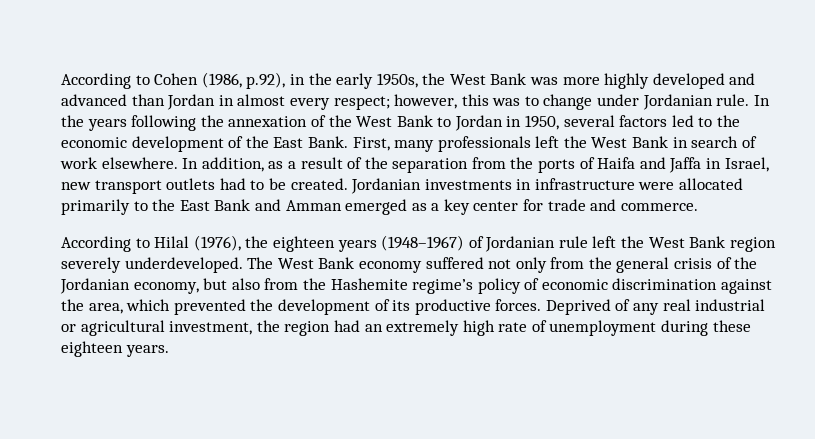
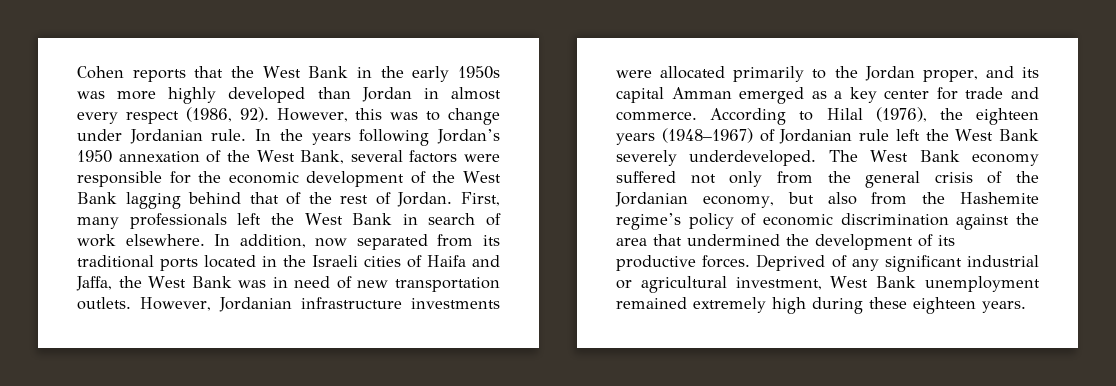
[61,72,527,89] According to Cohen (1986, p.92), in the early 1950s, the West Bank -> [77,66,500,82] Cohen reports that the West Bank in the early 1950s
[729,73,756,85] [61,94,127,106] and advanced -> (306, 95) none
[333,94,458,110] respect; however, -> [125,107,348,124] respect (1986, 92). However,
[200,115,224,127] the -> [437,129,501,144] [77,150,112,163] Jordan’s 1950
[396,115,713,131] Bank to Jordan in 1950, several factors led to -> [300,150,500,164] [77,171,191,187] Bank, several factors were responsible for
[273,136,348,148] East Bank. -> [463,171,502,183] [77,192,453,209] West Bank lagging behind that of the rest of Jordan.
[268,157,769,173] [61,178,635,194] as a result of the separation from the ports of Haifa and Jaffa in Israel, new transport outlets had to be created. Jordanian investments in infrastructure -> [315,234,500,250] [77,255,500,271] [76,276,500,292] [77,297,500,312] now separated from its traditional ports located in the Israeli cities of Haifa and Jaffa, the West Bank was in need of new transportation outlets. However, Jordanian infrastructure investments
[179,199,281,211] East Bank and -> [864,66,1039,82] [616,87,664,103] Jordan proper, and its capital
(698, 207) // -> (697, 116) none
[729,237,776,252] region -> (1039, 135) none
[88,299,246,315] area, which prevented -> [616,234,780,246] area that undermined
[662,299,691,311] real -> [884,255,962,272] significant
[256,320,657,336] the region had an extremely high rate of unemployment -> [830,276,1040,292] [616,297,806,314] West Bank unemployment remained extremely high

